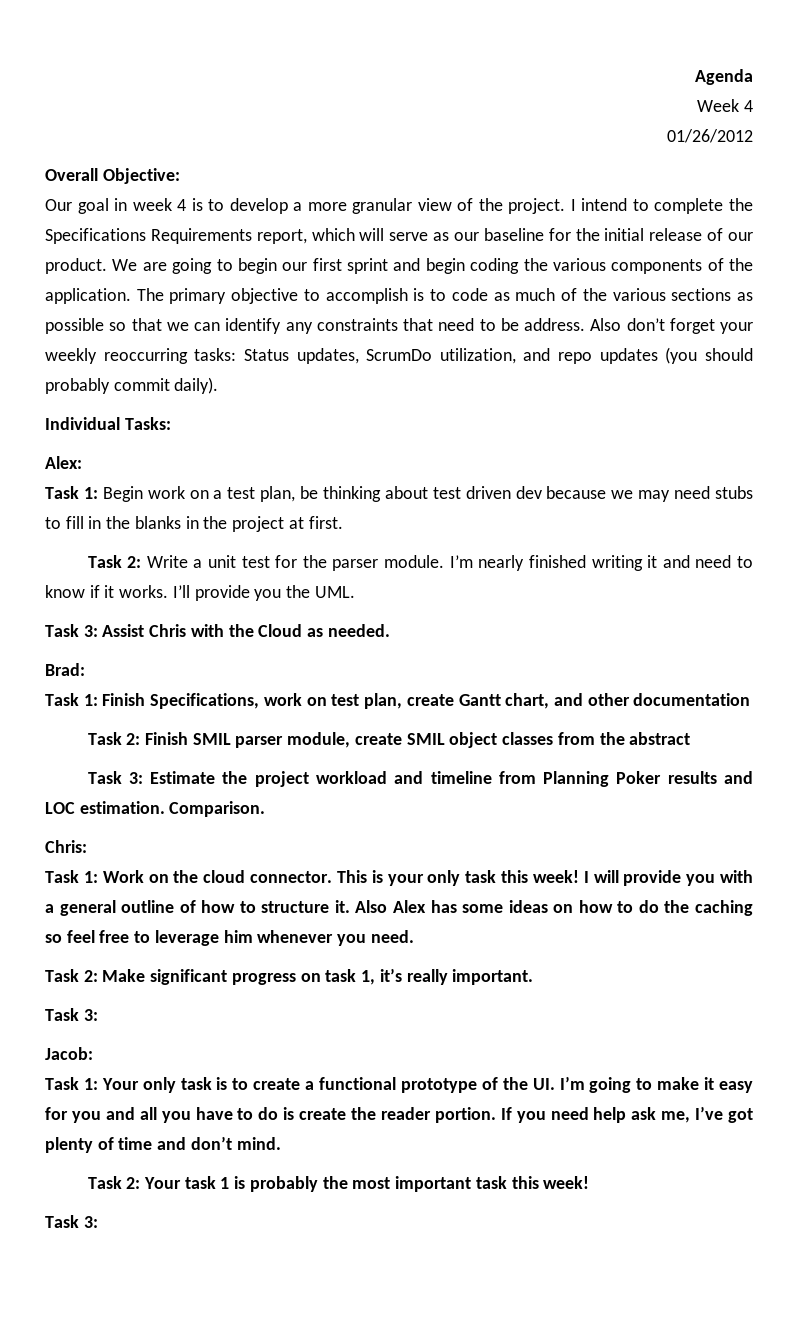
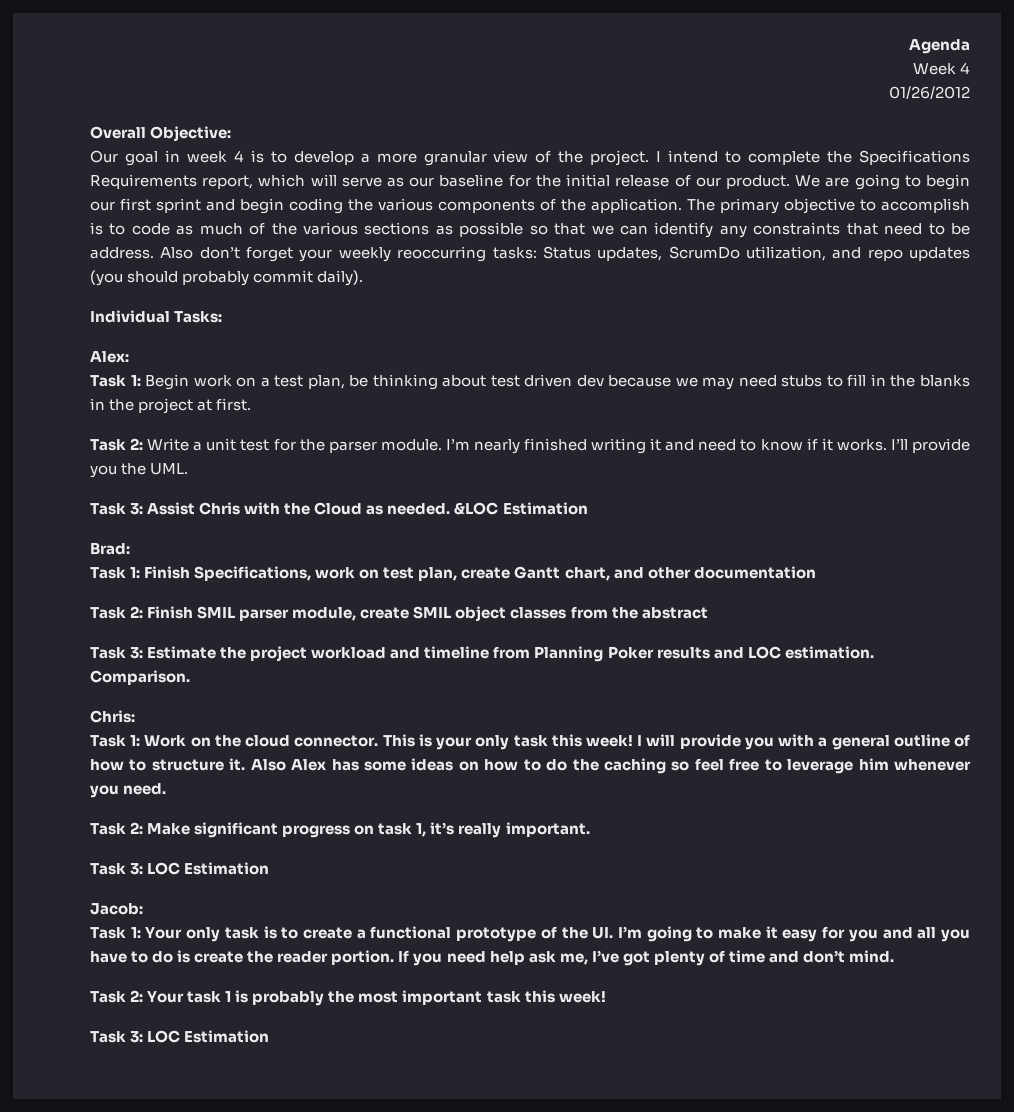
(390, 630) none -> [454,502,588,515] &LOC Estimation
(98, 1015) none -> [147,862,270,875] LOC Estimation
(98, 1222) none -> [147,1030,270,1043] LOC Estimation

